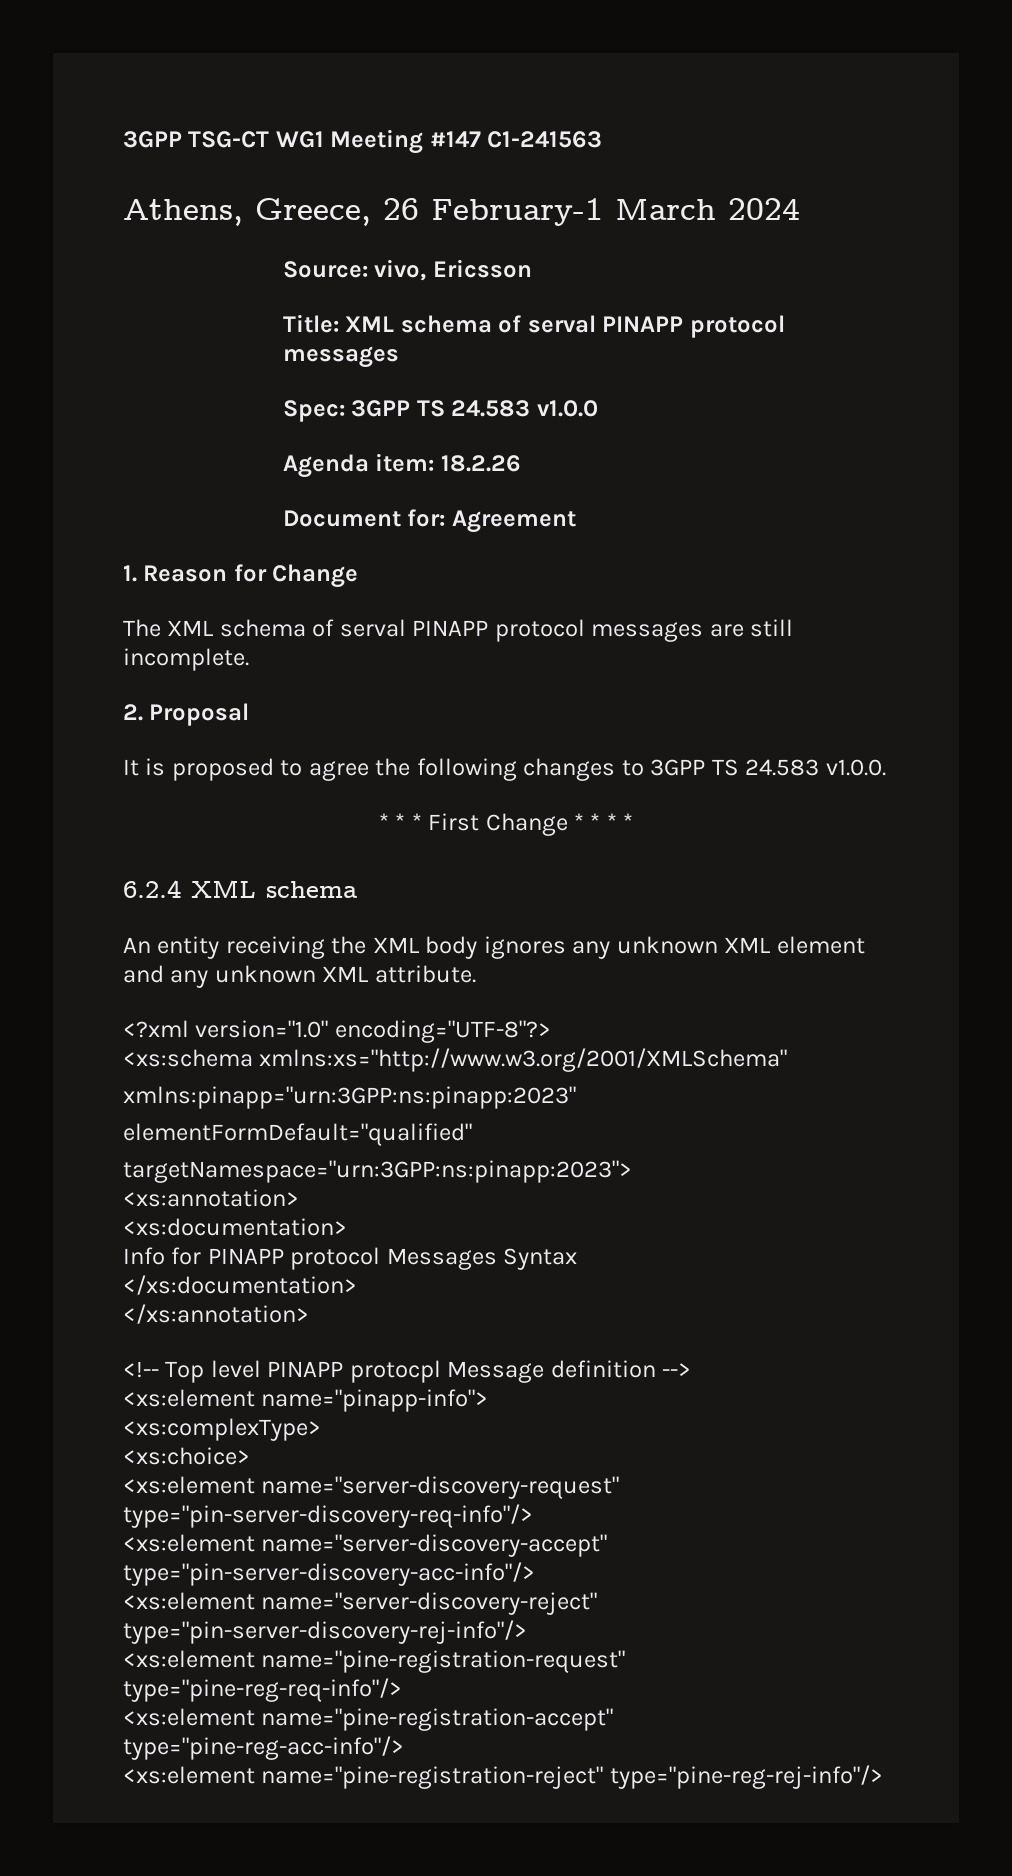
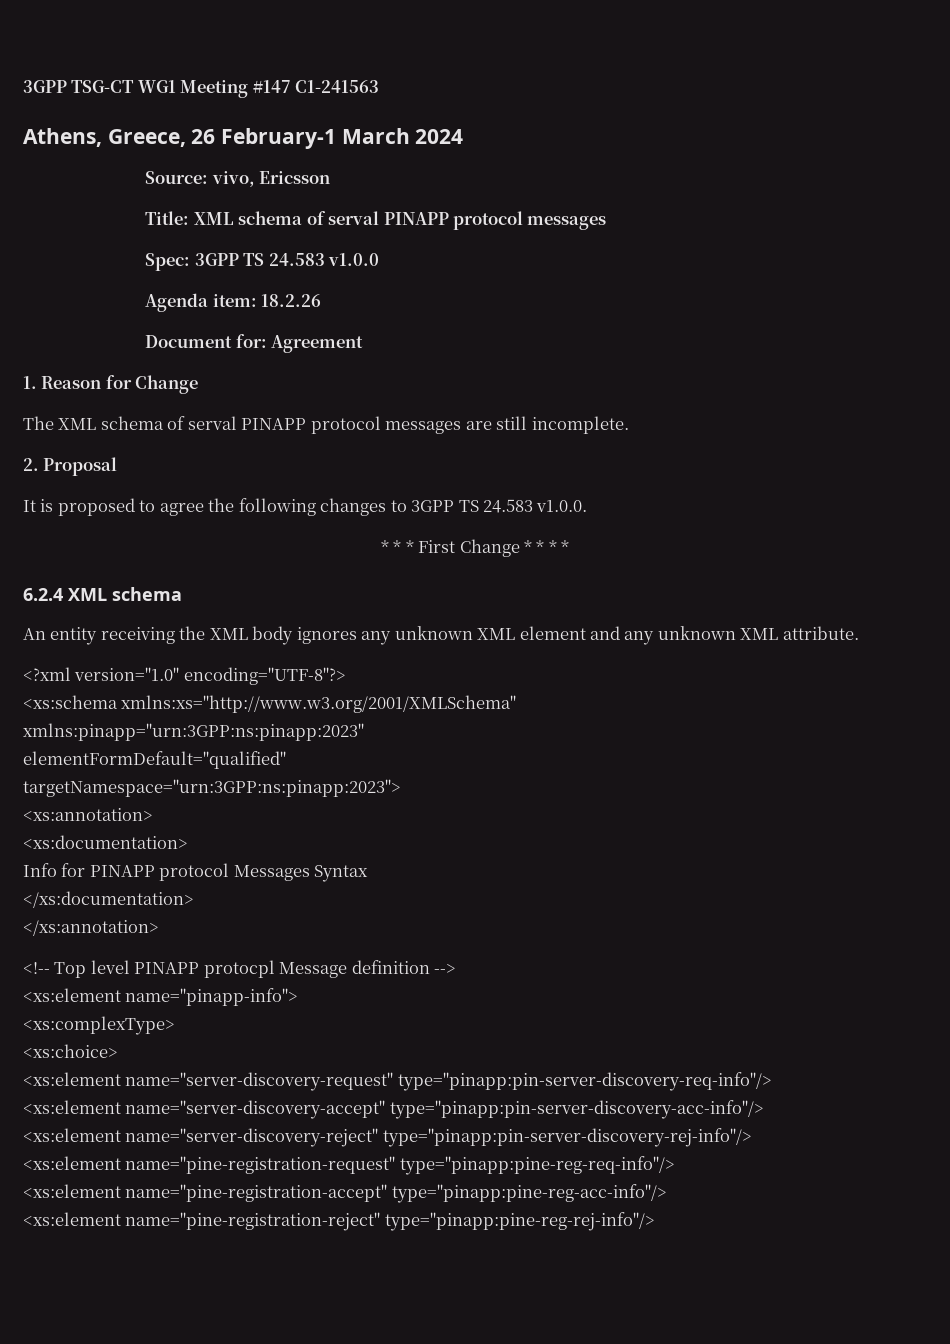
[123,1504,533,1528] type="pin-server-discovery-req-info"/> -> [397,1072,772,1091] type="pinapp:pin-server-discovery-req-info"/>
[123,1562,535,1586] type="pin-server-discovery-acc-info"/> -> [389,1100,764,1119] type="pinapp:pin-server-discovery-acc-info"/>
[123,1620,527,1644] type="pin-server-discovery-rej-info"/> -> [382,1128,752,1147] type="pinapp:pin-server-discovery-rej-info"/>
[123,1678,402,1702] type="pine-reg-req-info"/> -> [399,1156,675,1175] type="pinapp:pine-reg-req-info"/>
[123,1736,404,1760] type="pine-reg-acc-info"/> -> [391,1184,667,1203] type="pinapp:pine-reg-acc-info"/>
[609,1765,883,1789] type="pine-reg-rej-info"/> -> [384,1212,655,1231] type="pinapp:pine-reg-rej-info"/>

